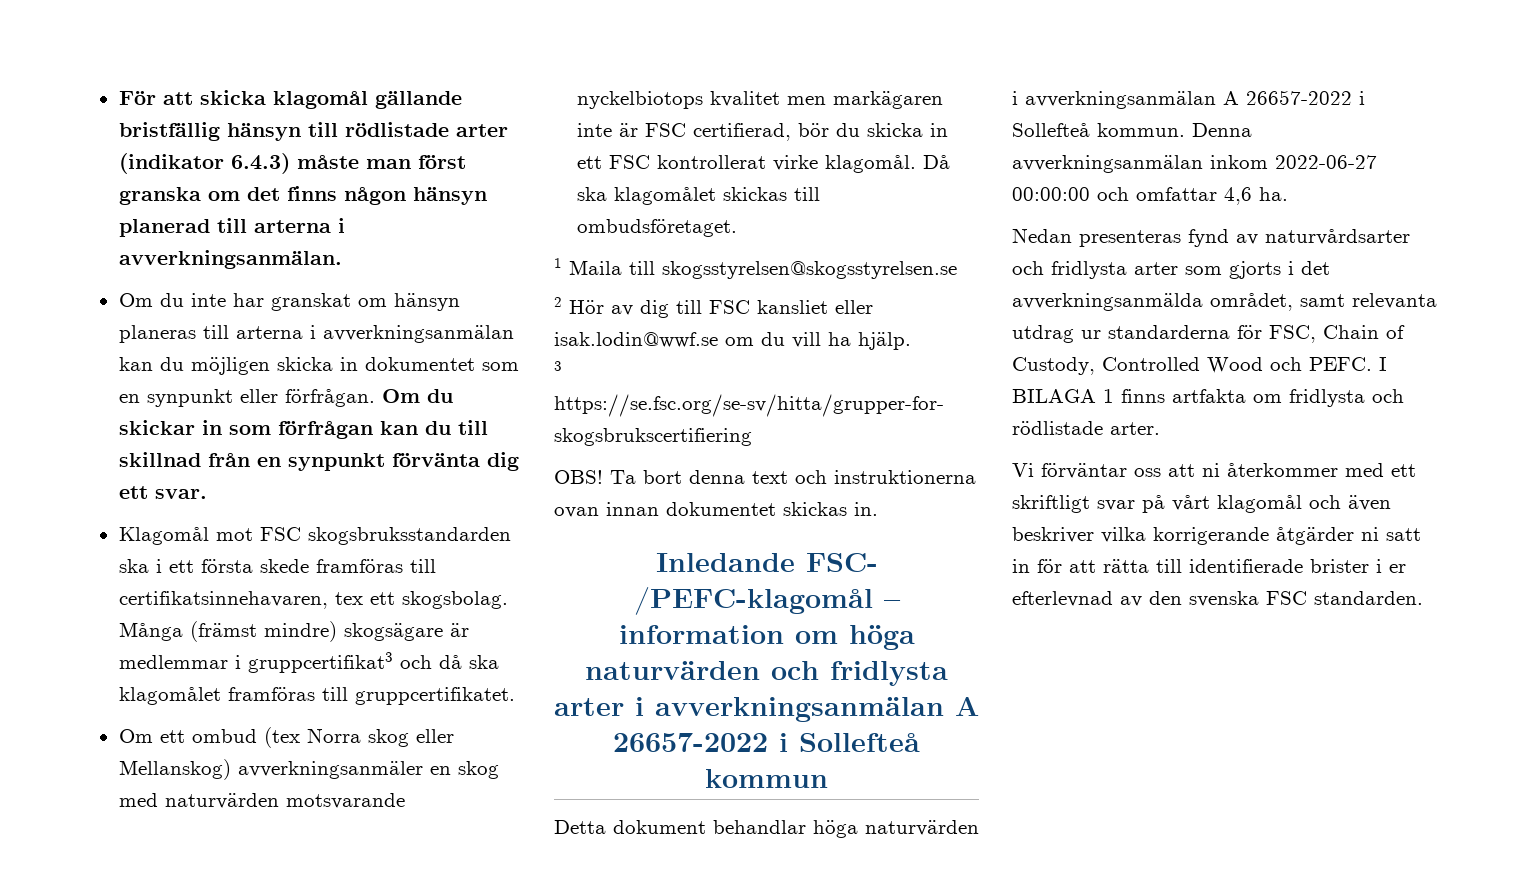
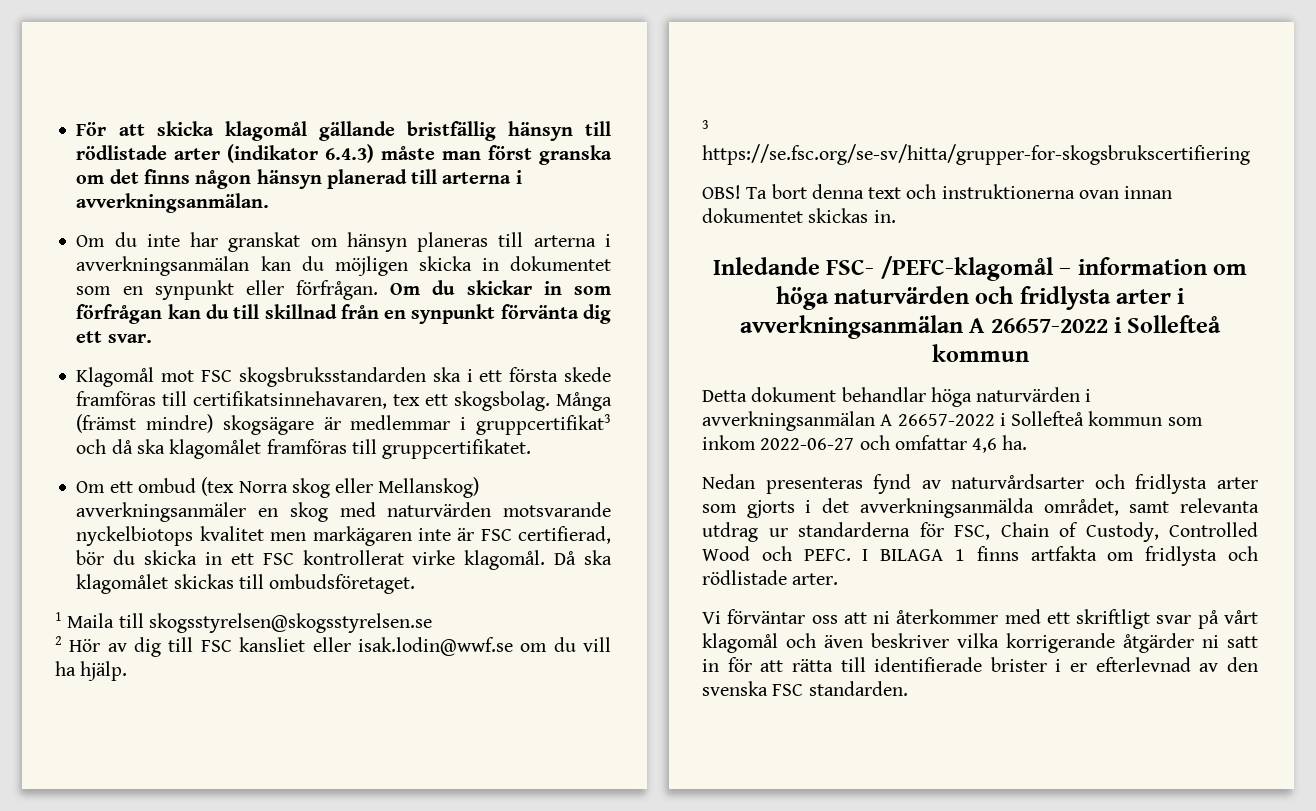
[1097,123,1252,137] [1012,155,1203,173] kommun. Denna avverkningsanmälan -> [1088,411,1203,426] kommun som
[1012,187,1090,201] 00:00:00 -> (855, 444) none

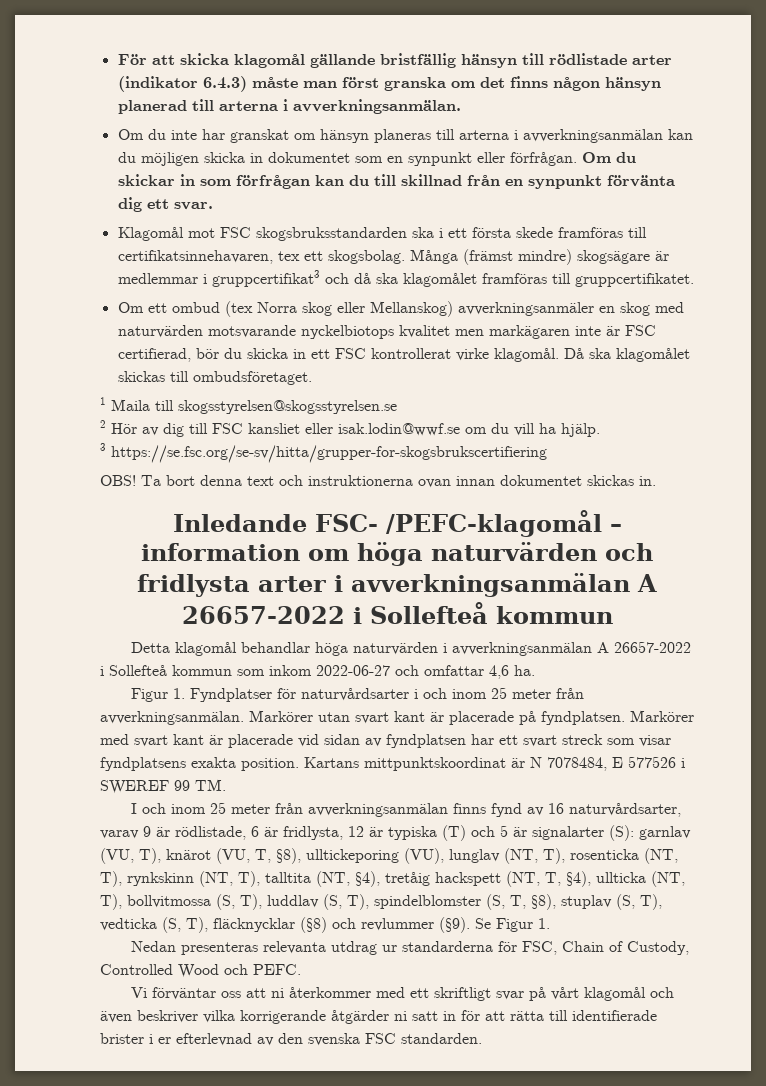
[751,387,837,402] dokument -> [174,642,237,656] klagomål
[702,474,1258,494] [702,498,1170,518] Nedan presenteras fynd av naturvårdsarter och fridlysta arter som gjorts i det avverkningsanmälda området, samt -> [130,687,584,702] [100,710,694,725] [100,734,671,748] [100,756,685,771] [100,779,226,794] [130,802,681,817] [100,825,691,841] [100,848,678,864] [100,871,685,887] [100,894,662,910] [100,917,550,933] [130,941,258,955] Figur 1. Fyndplatser för naturvårdsarter i och inom 25 meter från avverkningsanmälan. Markörer utan svart kant är placerade på fyndplatsen. Markörer med svart kant är placerade vid sidan av fyndplatsen har ett svart streck som visar fyndplatsens exakta position. Kartans mittpunktskoordinat är N 7078484, E 577526 i SWEREF 99 TM. // I och inom 25 meter från avverkningsanmälan finns fynd av 16 naturvårdsarter, varav 9 är rödlistade, 6 är fridlysta, 12 är typiska (T) och 5 är signalarter (S): garnlav (VU, T), knärot (VU, T, §8), ulltickeporing (VU), lunglav (NT, T), rosenticka (NT, T), rynkskinn (NT, T), talltita (NT, §4), tretåig hackspett (NT, T, §4), ullticka (NT, T), bollvitmossa (S, T), luddlav (S, T), spindelblomster (S, T, §8), stuplav (S, T), vedticka (S, T), fläcknycklar (§8) och revlummer (§9). Se Figur 1. // Nedan presenteras
[862,546,1258,566] [702,570,839,585] I BILAGA 1 finns artfakta om fridlysta och rödlistade arter. -> (301, 969) none

